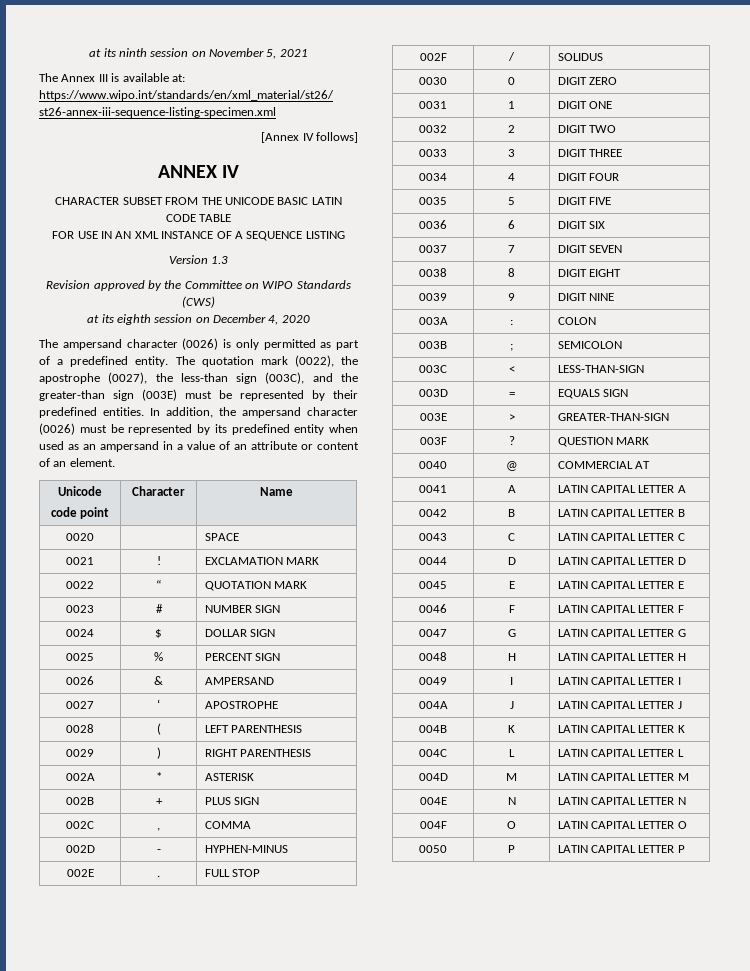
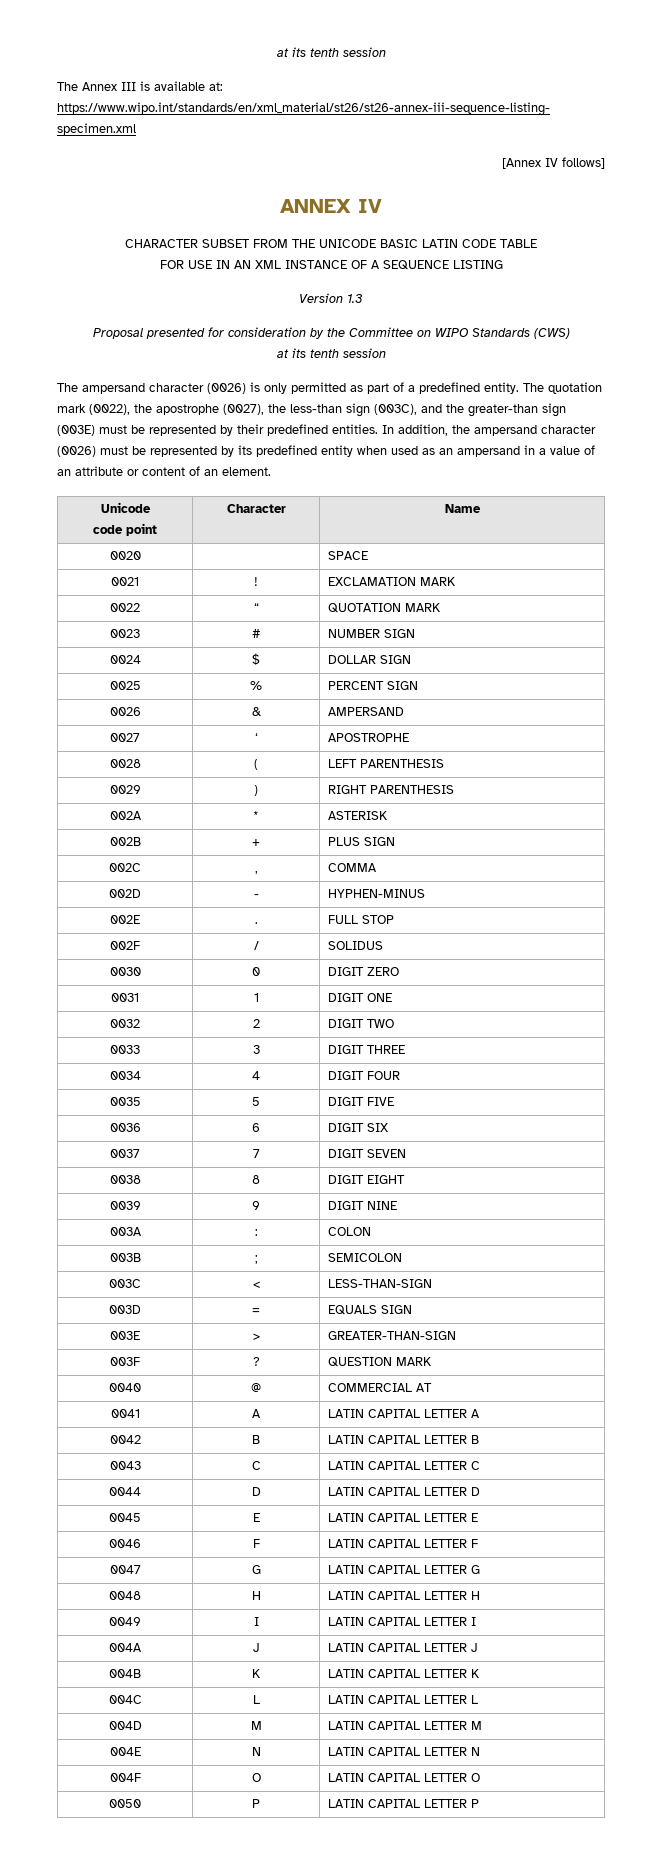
[89,48,308,59] at its ninth session on November 5, 2021 -> [276,47,386,57] at its tenth session
[46,280,145,291] Revision approved -> [92,327,306,339] Proposal presented for consideration
[116,314,310,325] eighth session on December 4, 2020 -> [309,348,386,358] tenth session

